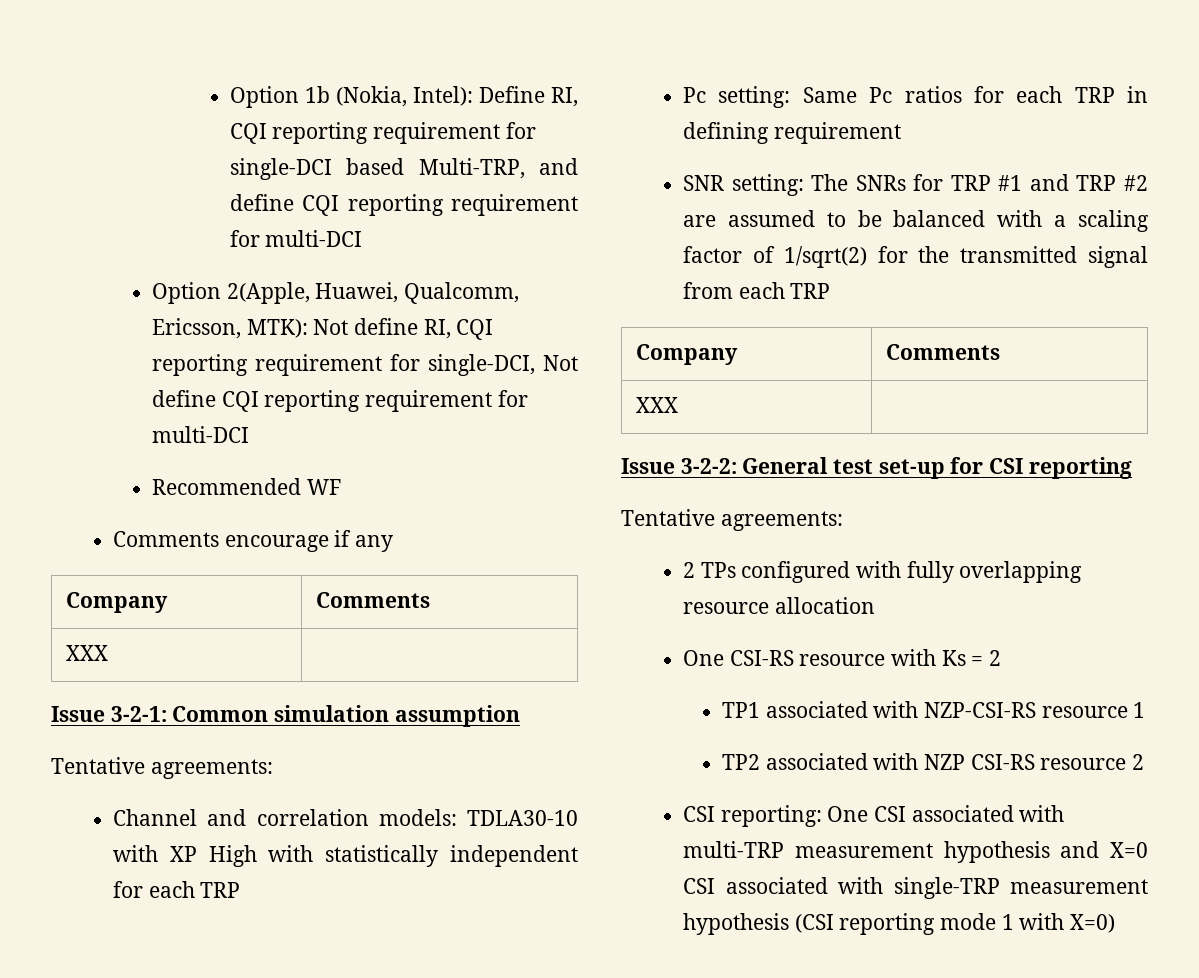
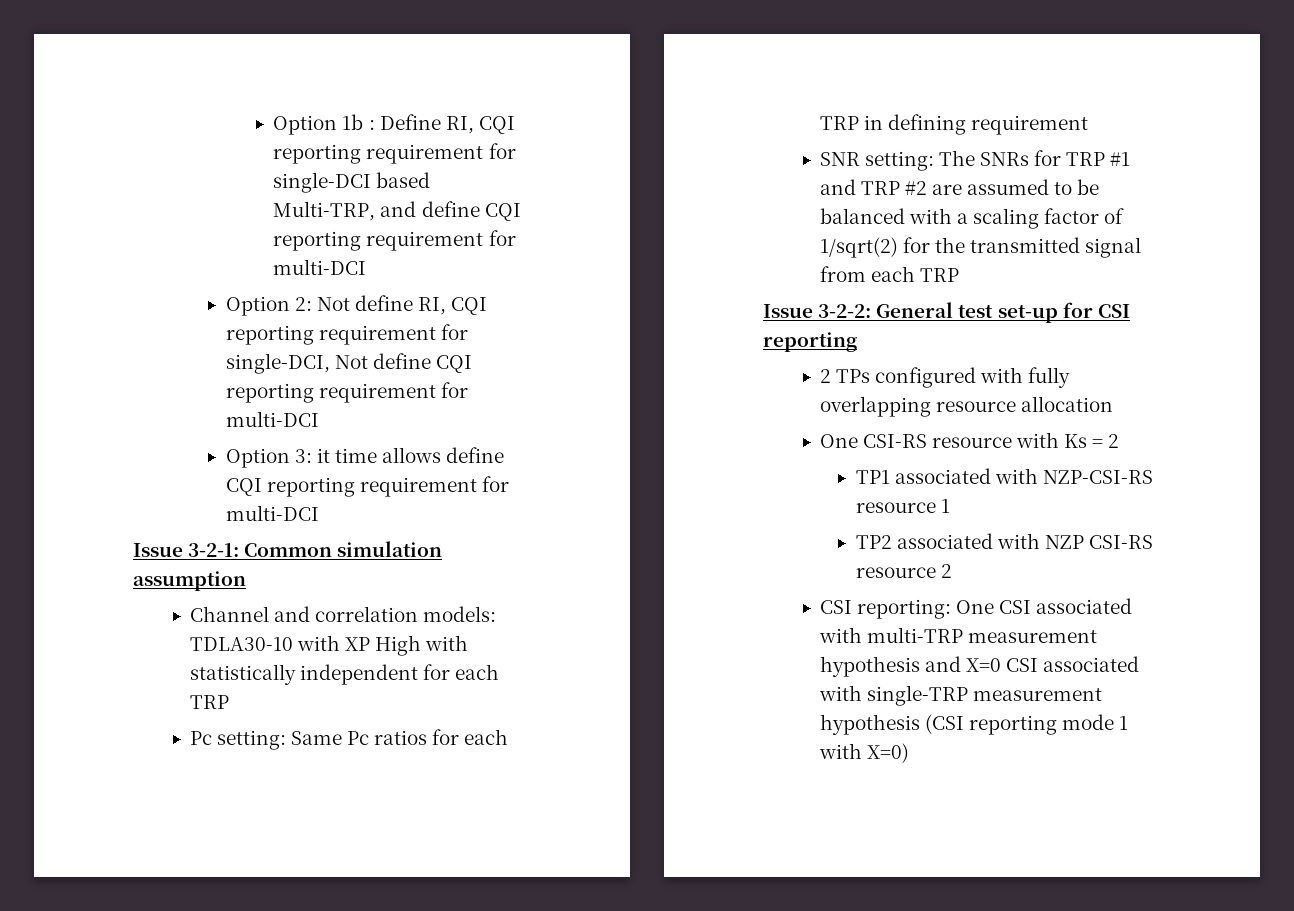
[335,86,473,107] (Nokia, Intel): -> [368,120,375,130] :
[226,282,519,304] [151,318,308,339] 2(Apple, Huawei, Qualcomm, Ericsson, MTK): -> [294,297,312,311] 2:
[151,478,341,495] [113,530,394,552] [65,592,168,613] [315,592,430,608] [65,645,108,661] Recommended WF // Comments encourage if any // Company | Comments // XXX | -> [225,447,505,468] [225,476,509,497] [225,505,319,521] Option 3: it time allows define CQI reporting requirement for multi-DCI
[51,757,273,779] // Tentative agreements: -> (246, 581) none
[635,344,738,365] [885,344,1000,360] [635,397,678,413] // Company | Comments // XXX | -> (959, 275) none
[621,509,843,531] // Tentative agreements: -> (857, 342) none

